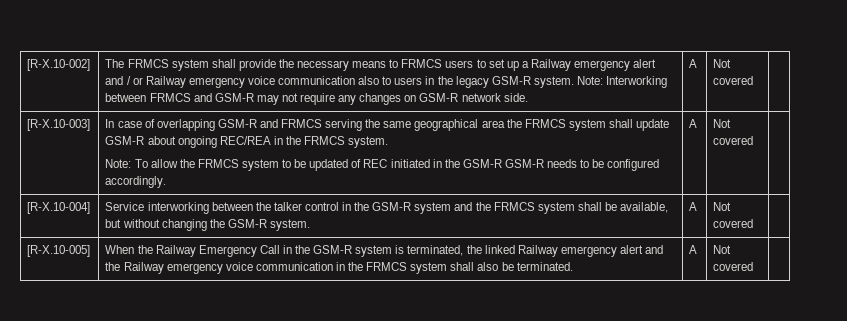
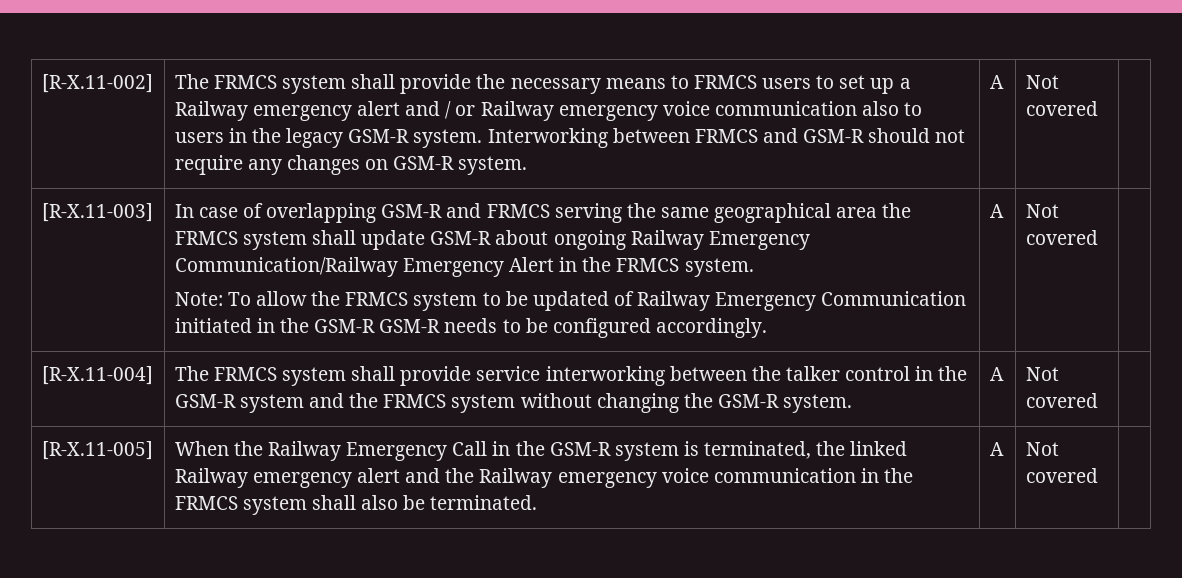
[27,59,91,71] [R-X.10-002] -> [41,74,153,93] [R-X.11-002]
[577,76,604,85] Note: -> (483, 138) none
[256,95,279,105] may -> [868,128,931,143] should
[461,93,528,102] [689,59,698,68] [713,59,732,68] [713,76,754,85] [27,119,91,131] network side. | A | Not covered | // [R-X.10-003] -> [458,156,528,175] [989,75,1004,89] [1025,75,1059,89] [1025,101,1098,116] [41,203,153,222] system. | A | Not covered | // [R-X.11-003]
[219,136,271,145] REC/REA -> [630,230,810,250] [174,257,554,277] Railway Emergency Communication/Railway Emergency Alert
[363,159,388,168] REC -> [637,291,967,311] Railway Emergency Communication
[27,202,91,214] [105,202,145,211] [R-X.10-004] | Service -> [41,366,153,385] [174,366,541,386] [R-X.11-004] | The FRMCS system shall provide service
[577,202,669,213] [105,219,122,228] shall be available, but -> (516, 403) none
[27,245,91,257] [R-X.10-005] -> [41,441,153,460] [R-X.11-005]

